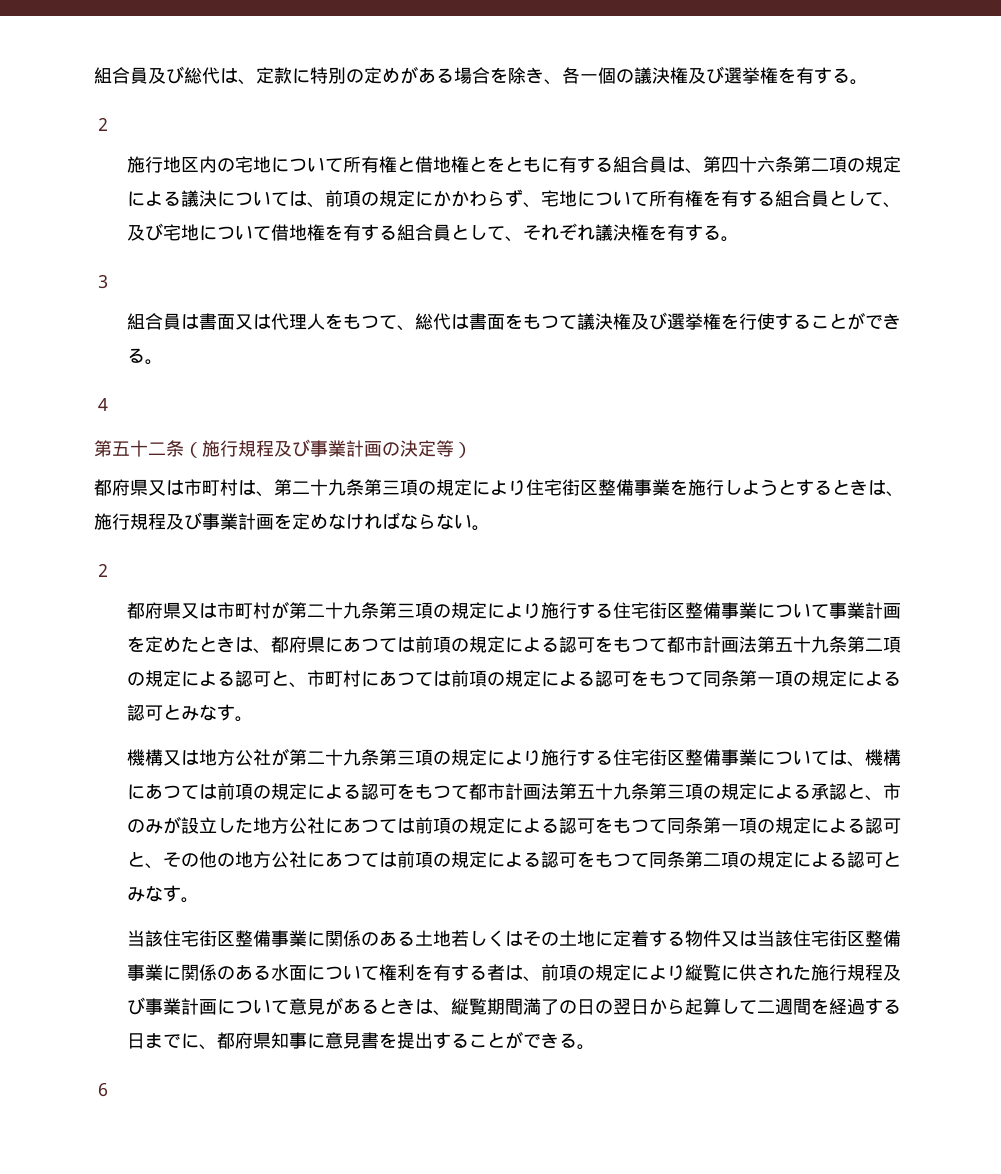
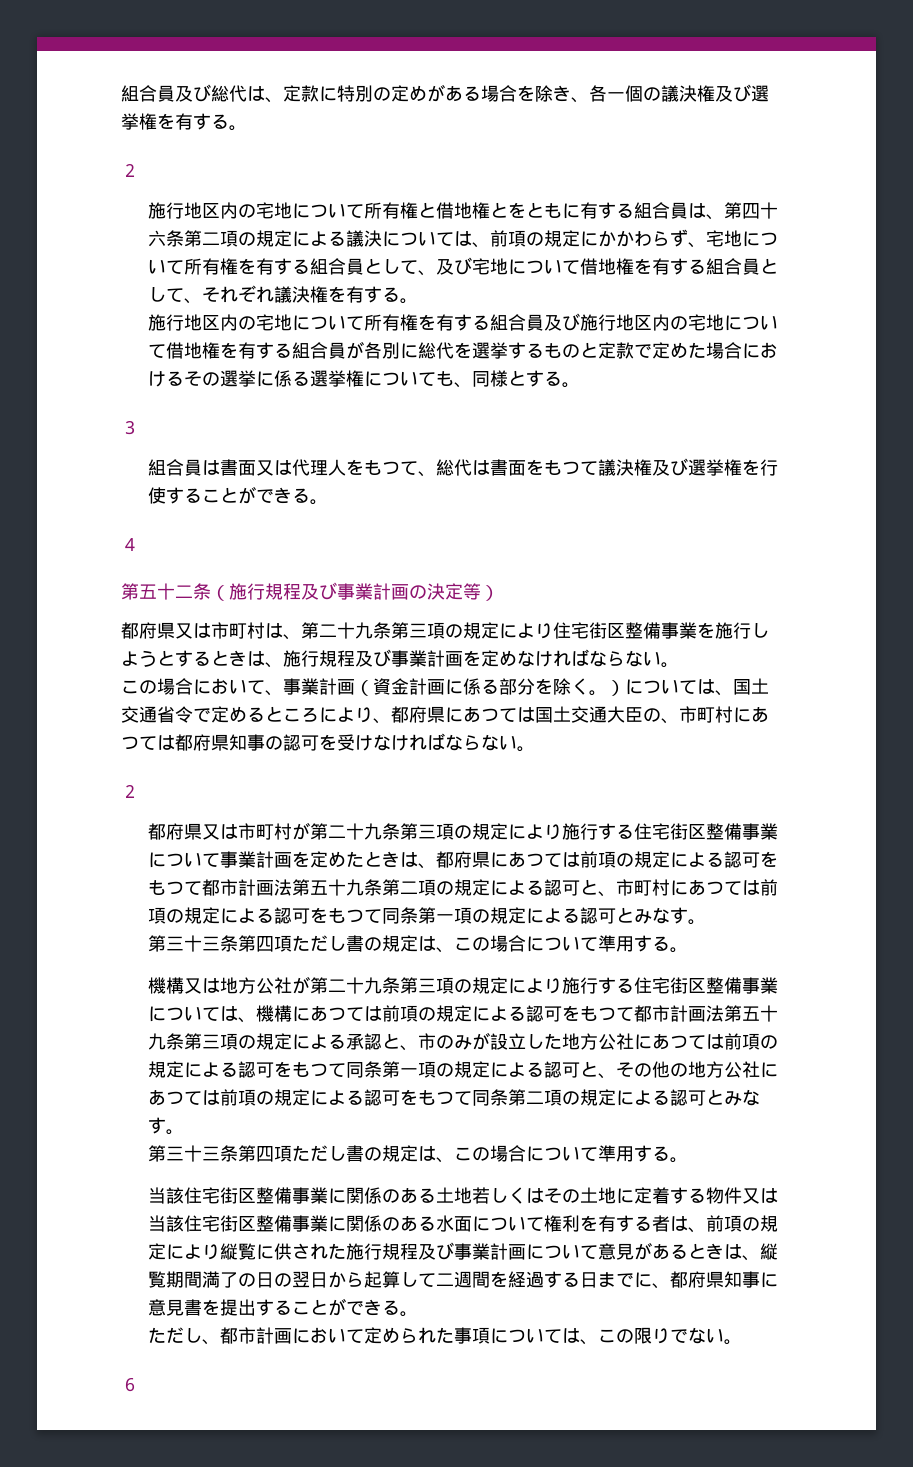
(740, 239) none -> [148,313,779,331] [148,341,779,359] [148,370,581,388] // 施行地区内の宅地について所有権を有する組合員及び施行地区内の宅地について借地権を有する組合員が各別に総代を選挙するものと定款で定めた場合におけるその選挙に係る選挙権についても、同様とする。
(490, 528) none -> [121,678,769,696] [121,706,769,724] [121,733,535,752] // この場合において、事業計画（資金計画に係る部分を除く。）については、国土交通省令で定めるところにより、都府県にあつては国土交通大臣の、市町村にあつては都府県知事の認可を受けなければならない。
(254, 719) none -> [148,935,689,953] // 第三十三条第四項ただし書の規定は、この場合について準用する。
(200, 900) none -> [148,1145,689,1163] // 第三十三条第四項ただし書の規定は、この場合について準用する。
(596, 1047) none -> [148,1327,743,1345] // ただし、都市計画において定められた事項については、この限りでない。

